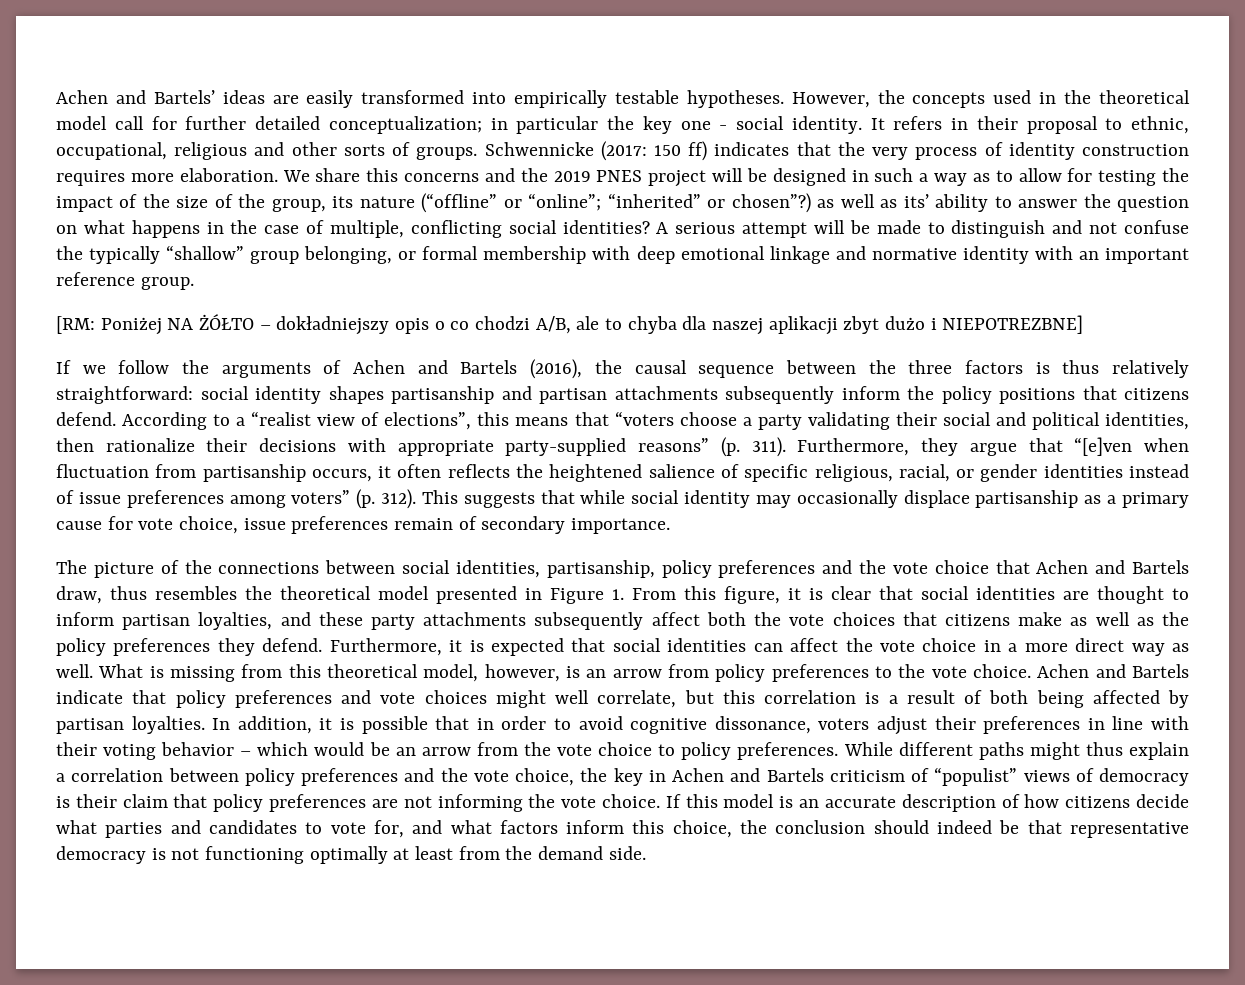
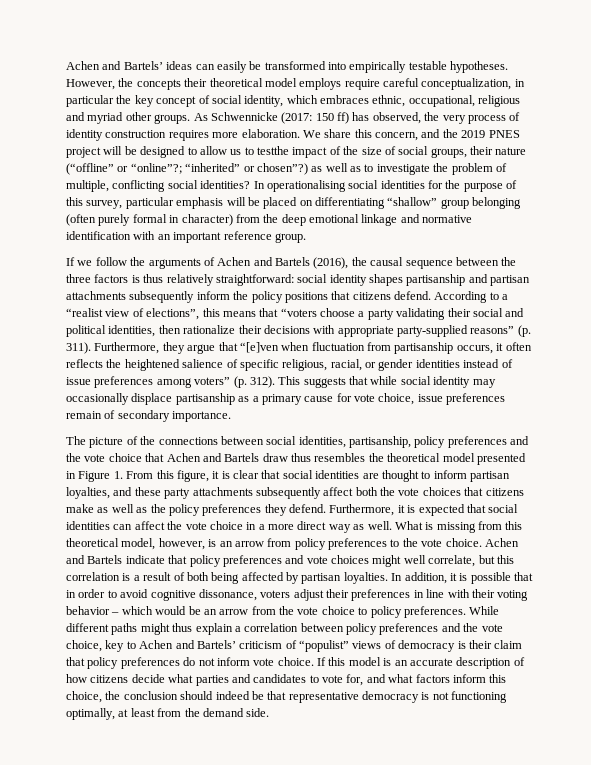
[272,90,354,108] are easily -> [195,61,262,73] can easily be
[993,90,1190,104] [56,116,1189,134] [56,142,478,160] used in the theoretical model call for further detailed conceptualization; in particular the key one - social identity. It refers in their proposal to ethnic, occupational, religious and other sorts of groups. -> [184,78,525,90] [66,95,521,107] [66,112,208,124] their theoretical model employs require careful conceptualization, in particular the key concept of social identity, which embraces ethnic, occupational, religious and myriad other groups. As
[714,142,831,156] indicates that -> [352,112,421,124] has observed,
[404,173,479,182] concerns -> [375,132,418,141] concern,
[851,168,1190,186] in such a way as to allow for testing the -> [187,146,289,155] to allow us to testthe
[238,194,354,212] the group, its -> [398,146,493,158] social groups, their
[528,193,602,211] “online”; -> [130,163,182,174] “online”?;
[903,194,1190,212] [56,220,300,238] its’ ability to answer the question on what happens in the case -> [364,163,493,175] to investigate the problem
[656,220,1190,238] [56,245,631,264] A serious attempt will be made to distinguish and not confuse the typically “shallow” group belonging, or formal membership with -> [253,180,518,192] [66,197,522,209] [66,214,279,226] In operationalising social identities for the purpose of this survey, particular emphasis will be placed on differentiating “shallow” group belonging (often purely formal in character) from the
[962,246,1029,264] identity -> [66,231,131,240] identification
[56,314,1084,335] // [RM: Poniżej NA ŻÓŁTO – dokładniejszy opis o co chodzi A/B, ale to chyba dla naszej aplikacji zbyt dużo i NIEPOTREZBNE] -> (306, 238) none
[56,586,102,604] draw, -> [262,453,288,462] draw
[580,768,824,786] the key in Achen and Bartels -> [105,640,236,652] key to Achen and Bartels’
[371,794,556,812] are not informing the -> [183,657,250,666] do not inform
[309,846,388,864] optimally -> [66,708,115,720] optimally,

